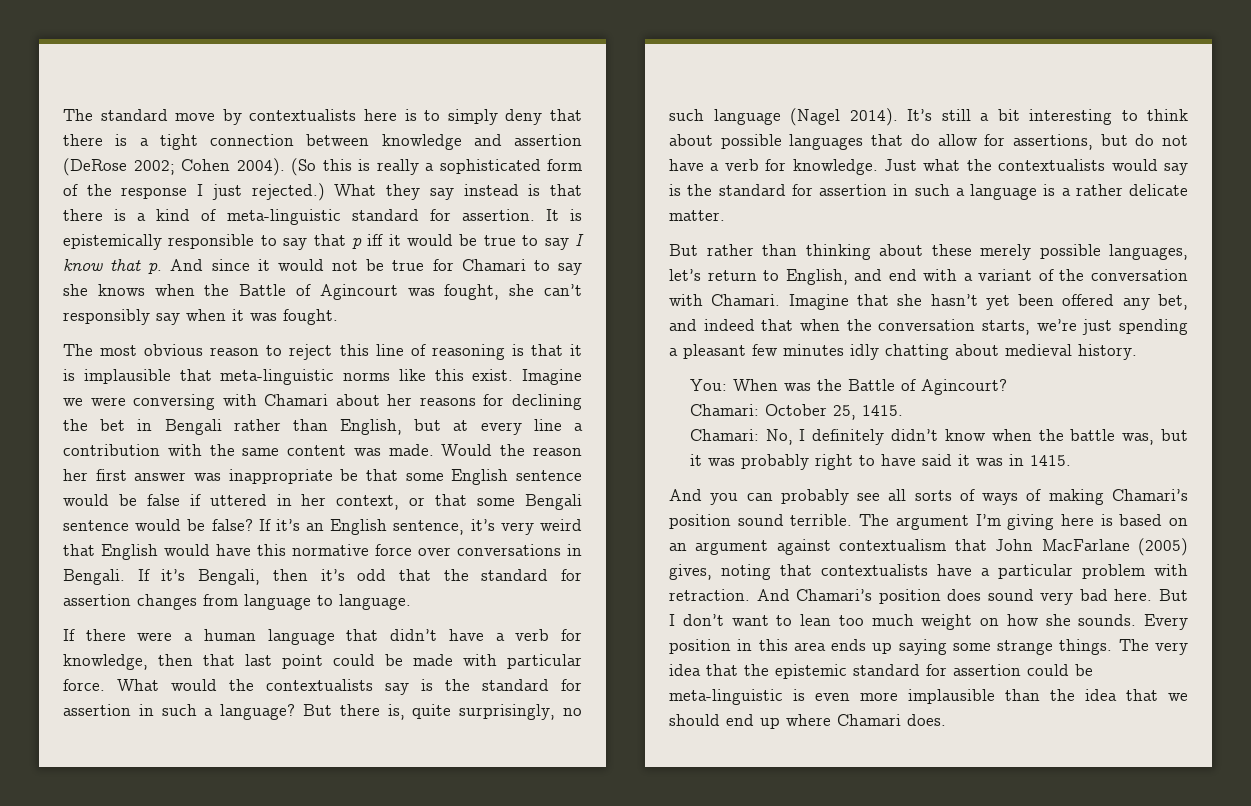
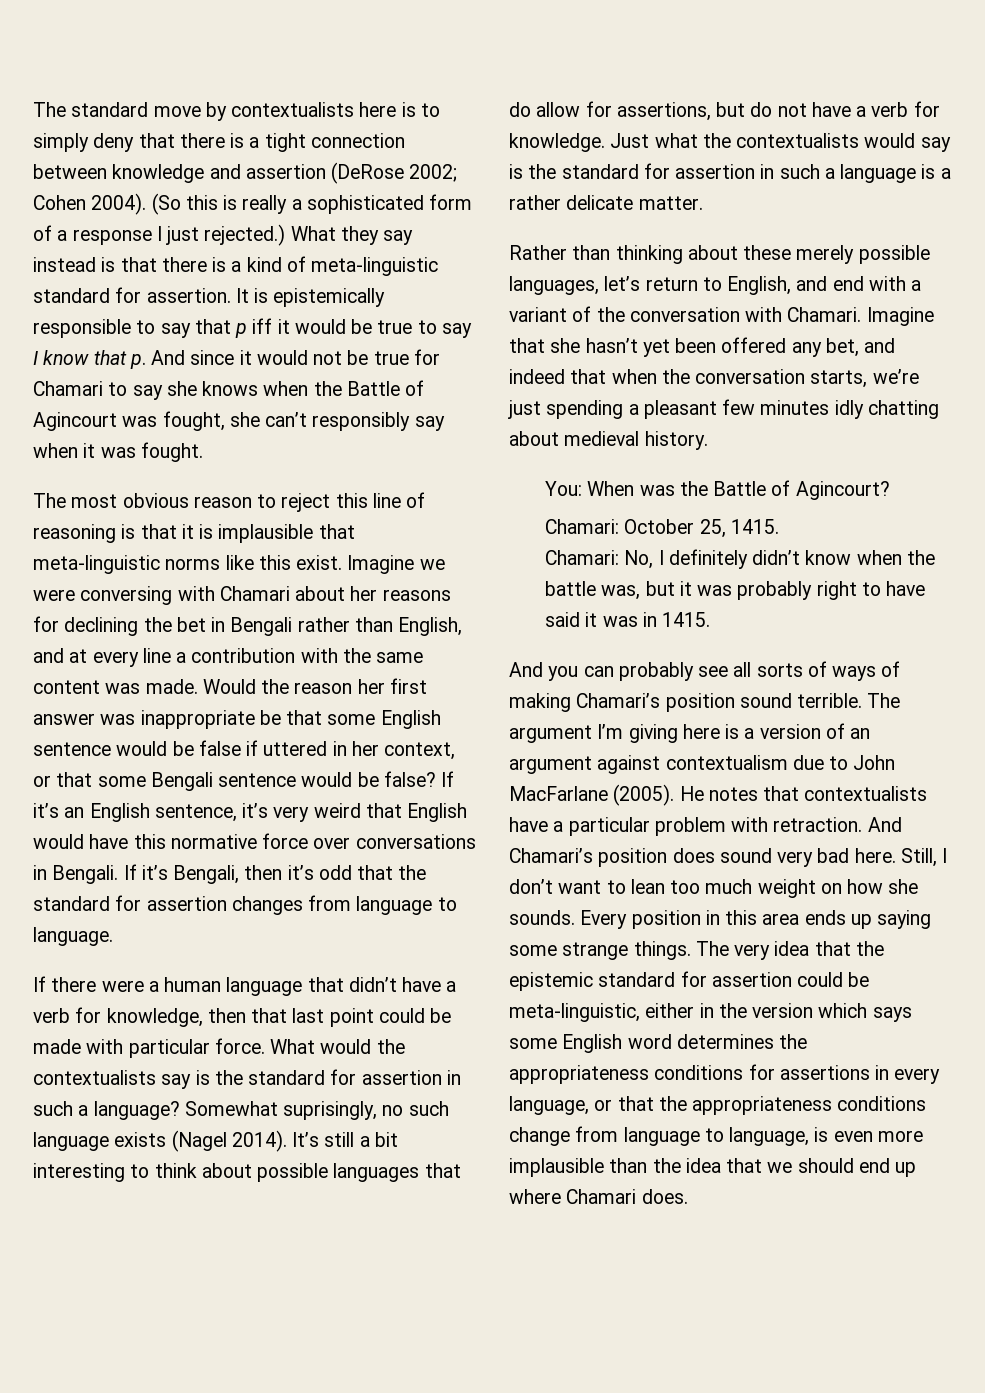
[86,184,112,196] the -> [57,230,68,241] a
[414,419,442,431] but -> [33,648,64,663] and
[303,704,556,720] But there is, quite surprisingly, -> [184,1101,378,1120] Somewhat suprisingly,
(781, 117) none -> [114,1132,167,1147] exists
[669,244,754,256] But rather -> [509,245,567,260] Rather
[1119,514,1188,526] based on -> [744,723,845,739] a version of
[954,538,1188,556] [669,564,771,580] that John MacFarlane (2005) gives, noting -> [792,755,896,770] [509,784,758,806] due to John MacFarlane (2005). He notes
[1159,589,1188,601] But -> [900,848,937,867] Still,
[669,689,783,705] meta-linguistic -> [509,1003,912,1022] [509,1034,808,1053] [509,1064,941,1084] [509,1096,927,1115] [509,1126,810,1146] meta-linguistic, either in the version which says some English word determines the appropriateness conditions for assertions in every language, or that the appropriateness conditions change from language to language,

